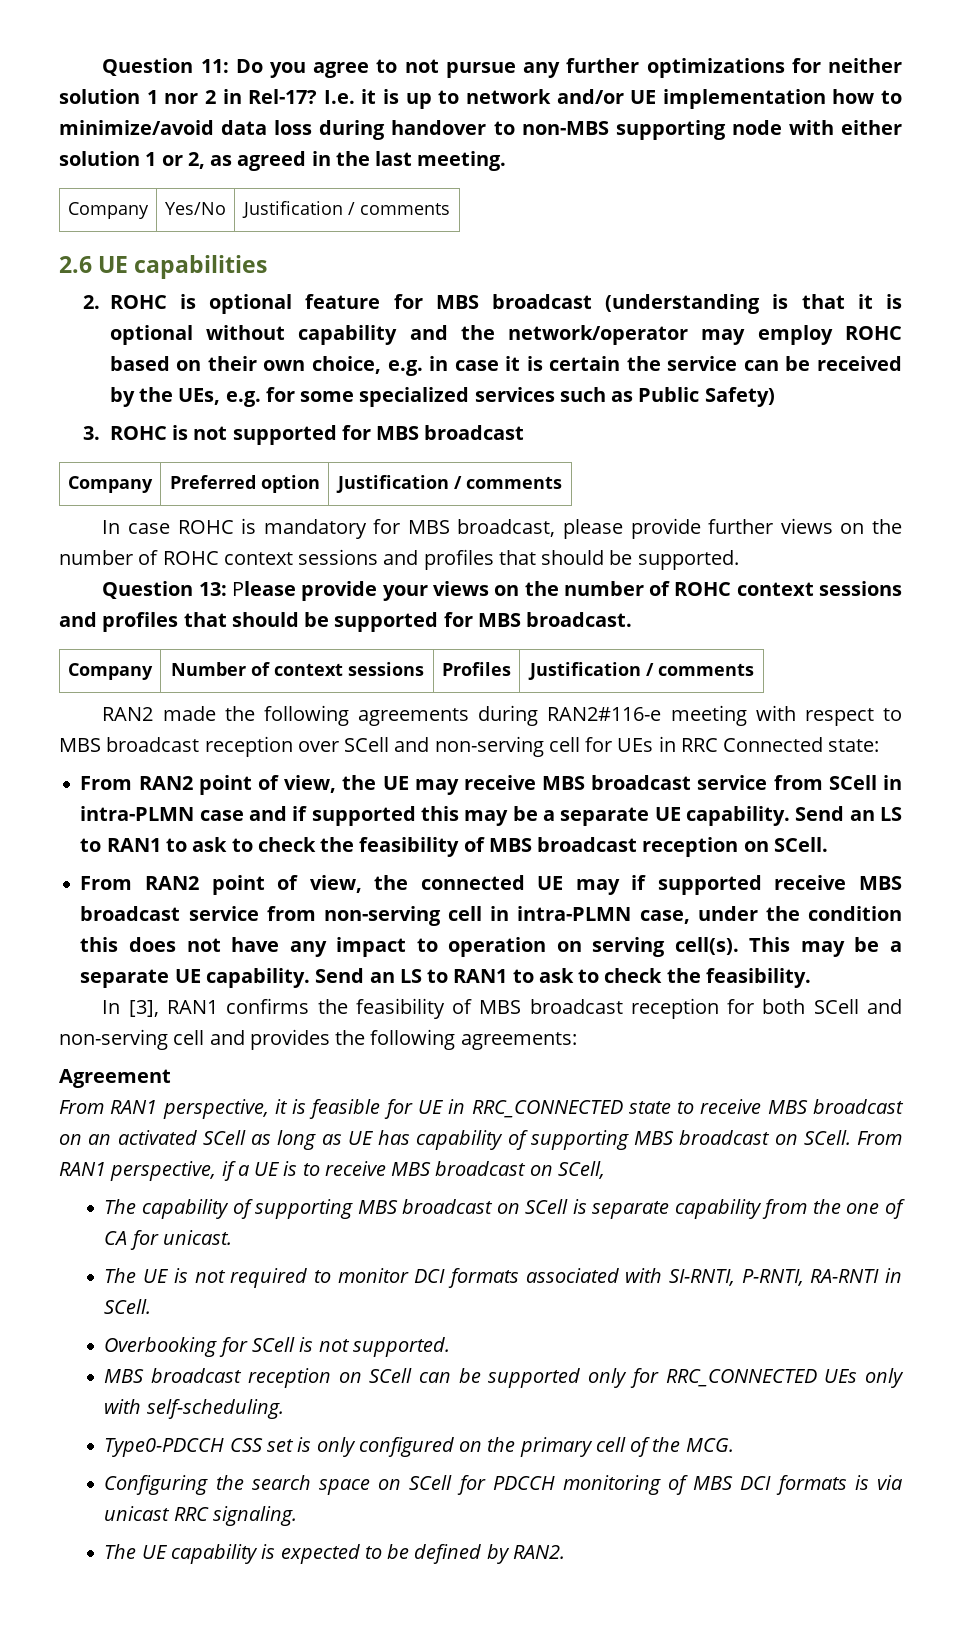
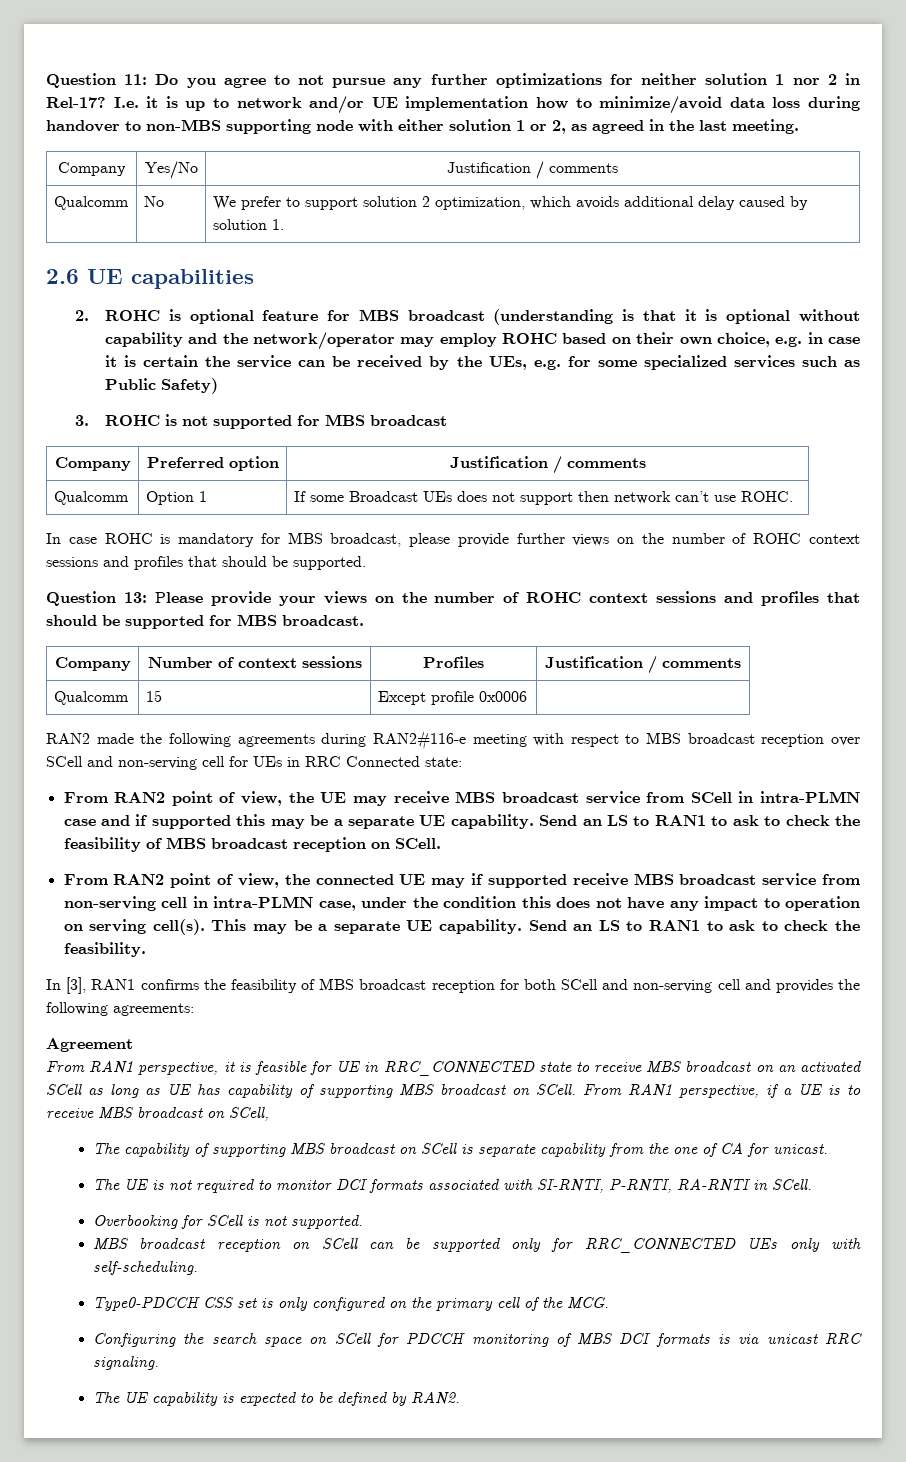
(450, 209) none -> [53,196,129,210] [143,196,164,207] [212,196,808,210] [212,219,284,230] // Qualcomm | No | We prefer to support solution 2 optimization, which avoids additional delay caused by solution 1.
(562, 482) none -> [53,491,129,505] [145,491,207,505] [293,491,793,505] // Qualcomm | Option 1 | If some Broadcast UEs does not support then network can’t use ROHC.
(754, 669) none -> [53,691,129,705] [145,690,162,702] [377,691,527,705] // Qualcomm | 15 | Except profile 0x0006 |

